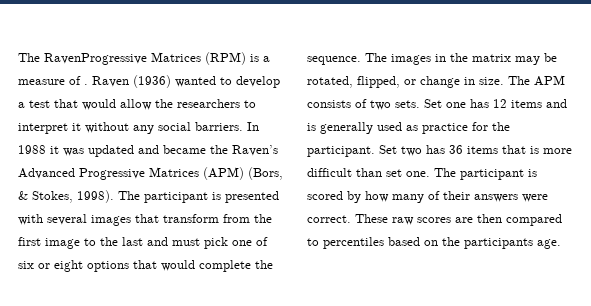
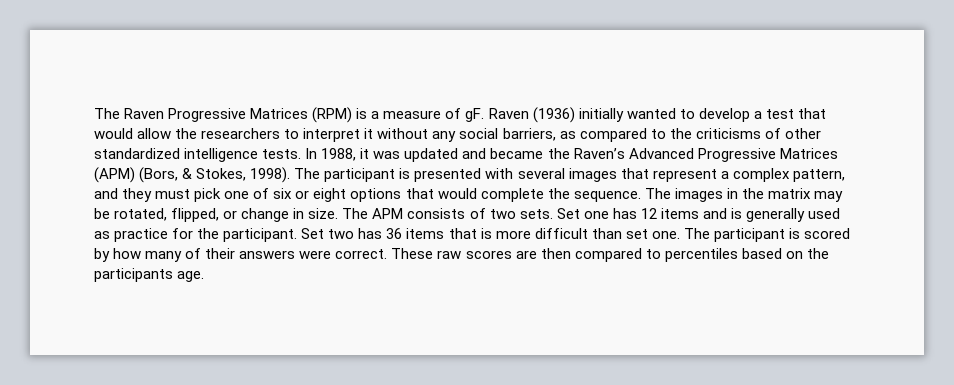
[18,53,147,65] The RavenProgressive -> [94,108,247,122] The Raven Progressive
[84,84,88,85] . -> [465,108,485,122] gF.
(171, 81) none -> [578,108,624,122] initially
[195,122,259,131] [18,145,46,154] barriers. In 1988 -> [502,128,821,142] [94,148,357,162] barriers, as compared to the criticisms of other standardized intelligence tests. In 1988,
[163,214,272,223] [18,237,168,249] transform from the first image to the last and -> [652,168,845,182] [94,188,153,202] represent a complex pattern, and they

